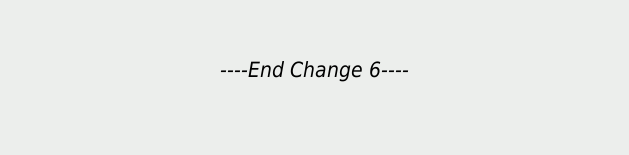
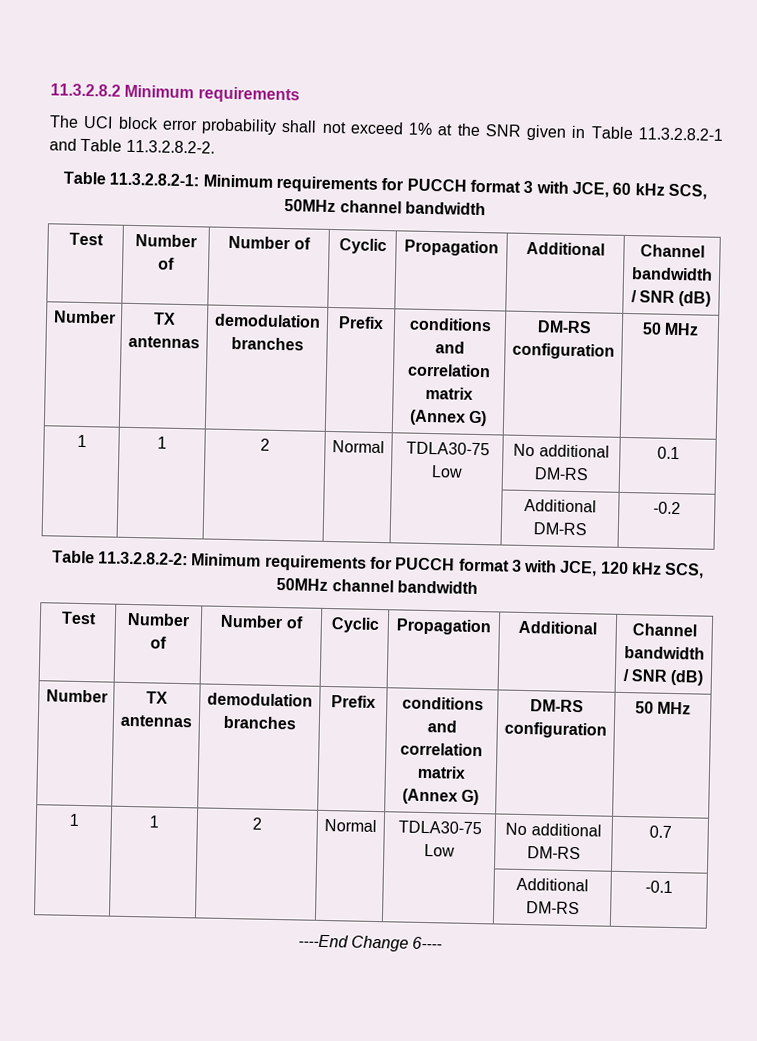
(220, 69) none -> [50,83,300,104] [49,115,723,141] [49,138,215,154] [63,171,707,200] [284,199,486,216] [68,232,104,246] [135,234,197,248] [158,257,175,270] [228,235,311,250] [338,238,387,255] [404,239,499,257] [526,241,605,256] [639,244,705,258] [630,267,713,281] [630,290,712,307] [52,310,116,324] [153,312,176,325] [128,335,200,349] [214,313,321,328] [230,336,304,351] [338,316,384,330] [408,317,492,332] [434,341,465,354] [407,363,491,378] [424,386,473,400] [408,409,488,427] [536,320,592,334] [512,342,615,360] [641,322,700,336] [76,434,87,448] [157,436,167,449] [260,438,270,451] [332,440,385,454] [405,441,490,456] [431,465,463,478] [513,443,610,458] [533,467,589,481] [656,446,680,460] [524,498,597,513] [532,522,587,536] [653,501,681,515] [51,550,705,579] [276,577,478,595] [60,611,97,625] [127,612,190,627] [150,636,167,649] [220,614,304,629] [330,617,380,634] [396,618,492,636] [518,620,597,635] [631,623,697,637] [623,645,705,660] [622,668,705,686] [45,689,108,703] [146,691,168,704] [120,714,192,728] [207,692,313,707] [222,715,296,730] [331,695,376,708] [401,696,484,711] [426,720,457,733] [400,742,483,757] [416,765,466,779] [401,788,480,806] [529,699,584,713] [504,721,607,739] [634,701,692,715] [68,813,79,826] [149,815,159,828] [252,817,262,830] [324,818,377,833] [397,820,482,835] [424,843,455,857] [505,822,602,837] [526,846,581,860] [648,825,672,838] [516,877,589,892] [525,901,580,915] [645,880,673,894] 11.3.2.8.2 Minimum requirements // The UCI block error probability shall not exceed 1% at the SNR given in Table 11.3.2.8.2-1 and Table 11.3.2.8.2-2. // Table 11.3.2.8.2-1: Minimum requirements for PUCCH format 3 with JCE, 60 kHz SCS, 50MHz channel bandwidth // Test | Number of | Number of | Cyclic | Propagation | Additional | Channel bandwidth / SNR (dB) // Number | TX antennas | demodulation branches | Prefix | conditions and correlation matrix (Annex G) | DM-RS configuration | 50 MHz // 1 | 1 | 2 | Normal | TDLA30-75 Low | No additional DM-RS | 0.1 // | | | | | Additional DM-RS | -0.2 // Table 11.3.2.8.2-2: Minimum requirements for PUCCH format 3 with JCE, 120 kHz SCS, 50MHz channel bandwidth // Test | Number of | Number of | Cyclic | Propagation | Additional | Channel bandwidth / SNR (dB) // Number | TX antennas | demodulation branches | Prefix | conditions and correlation matrix (Annex G) | DM-RS configuration | 50 MHz // 1 | 1 | 2 | Normal | TDLA30-75 Low | No additional DM-RS | 0.7 // | | | | | Additional DM-RS | -0.1 //

